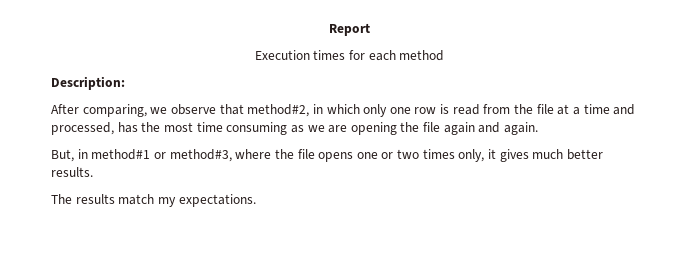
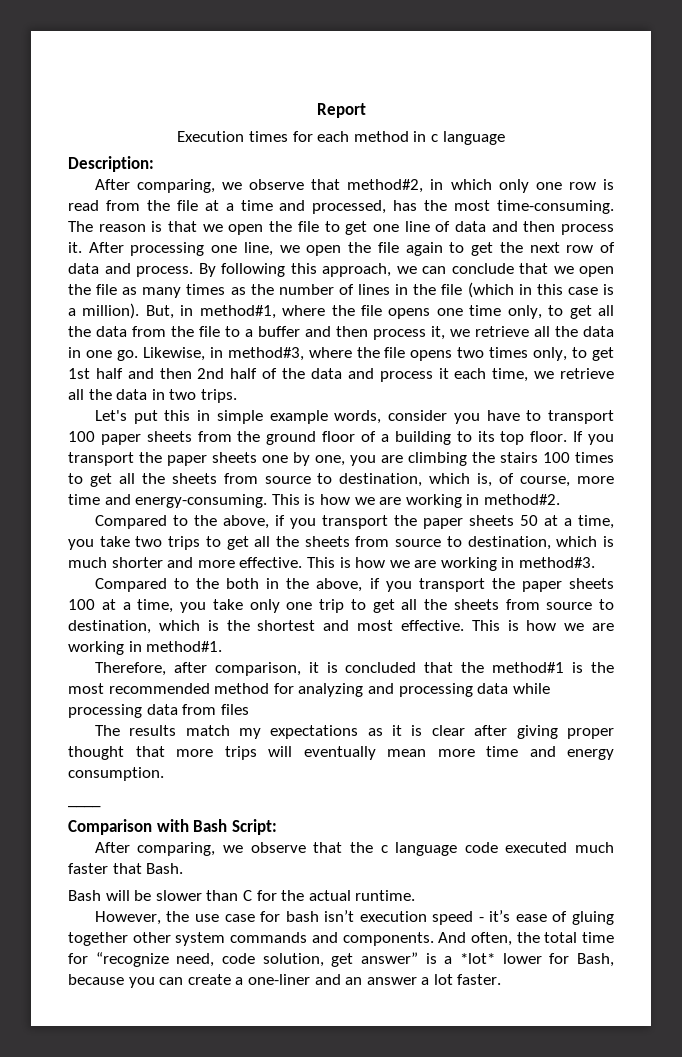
(445, 55) none -> [413,131,505,145] in c language
[196,122,539,135] [51,149,166,162] time consuming as we are opening the file again and again. // But, in method#1 or -> [497,200,614,214] [68,221,614,235] [68,242,616,256] [68,263,614,277] [68,282,615,298] [68,303,615,319] [68,326,614,340] [68,347,223,361] time-consuming. The reason is that we open the file to get one line of data and then process it. After processing one line, we open the file again to get the next row of data and process. By following this approach, we can conclude that we open the file as many times as the number of lines in the file (which in this case is a million). But, in method#1, where the file opens one time only, to get all the data from the file to a buffer and then process it, we retrieve all the data in one go. Likewise, in
[356,152,394,159] one or -> (453, 355) none
[488,149,603,162] [51,167,93,177] [51,194,256,207] it gives much better results. // The results match my expectations. -> [572,347,615,361] [68,368,615,382] [68,389,237,403] [94,410,614,424] [68,431,615,445] [68,452,614,466] [68,473,614,487] [68,494,560,508] [94,515,614,529] [68,536,615,550] [68,557,596,571] [94,578,614,592] [68,599,614,613] [68,620,614,634] [68,641,223,655] [94,662,614,676] [68,683,550,697] [68,704,249,718] [94,725,614,739] [68,746,614,760] [68,767,164,781] [68,805,101,808] [68,819,277,835] [94,842,614,856] [68,863,184,874] [68,890,416,901] [94,910,615,925] [68,932,614,946] [68,952,615,967] [68,974,502,988] to get 1st half and then 2nd half of the data and process it each time, we retrieve all the data in two trips. // Let's put this in simple example words, consider you have to transport 100 paper sheets from the ground floor of a building to its top floor. If you transport the paper sheets one by one, you are climbing the stairs 100 times to get all the sheets from source to destination, which is, of course, more time and energy-consuming. This is how we are working in method#2. // Compared to the above, if you transport the paper sheets 50 at a time, you take two trips to get all the sheets from source to destination, which is much shorter and more effective. This is how we are working in method#3. // Compared to the both in the above, if you transport the paper sheets 100 at a time, you take only one trip to get all the sheets from source to destination, which is the shortest and most effective. This is how we are working in method#1. // Therefore, after comparison, it is concluded that the method#1 is the most recommended method for analyzing and processing data while processing data from files // The results match my expectations as it is clear after giving proper thought that more trips will eventually mean more time and energy consumption. // ____ // Comparison with Bash Script: // After comparing, we observe that the c language code executed much faster that Bash. // Bash will be slower than C for the actual runtime. // However, the use case for bash isn’t execution speed - it’s ease of gluing together other system commands and components. And often, the total time for “recognize need, code solution, get answer” is a *lot* lower for Bash, because you can create a one-liner and an answer a lot faster.

